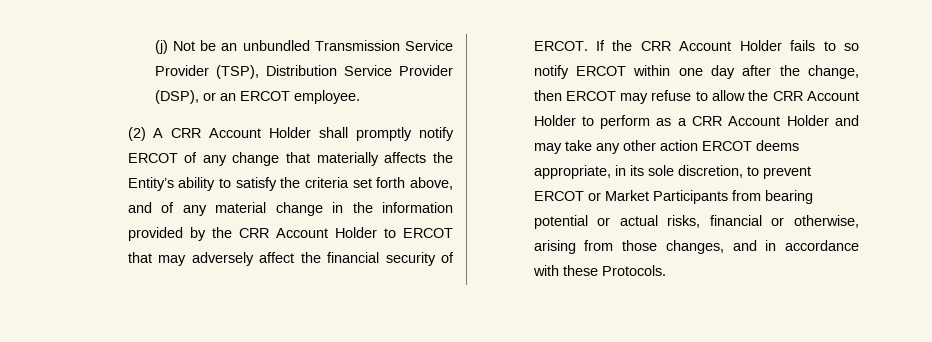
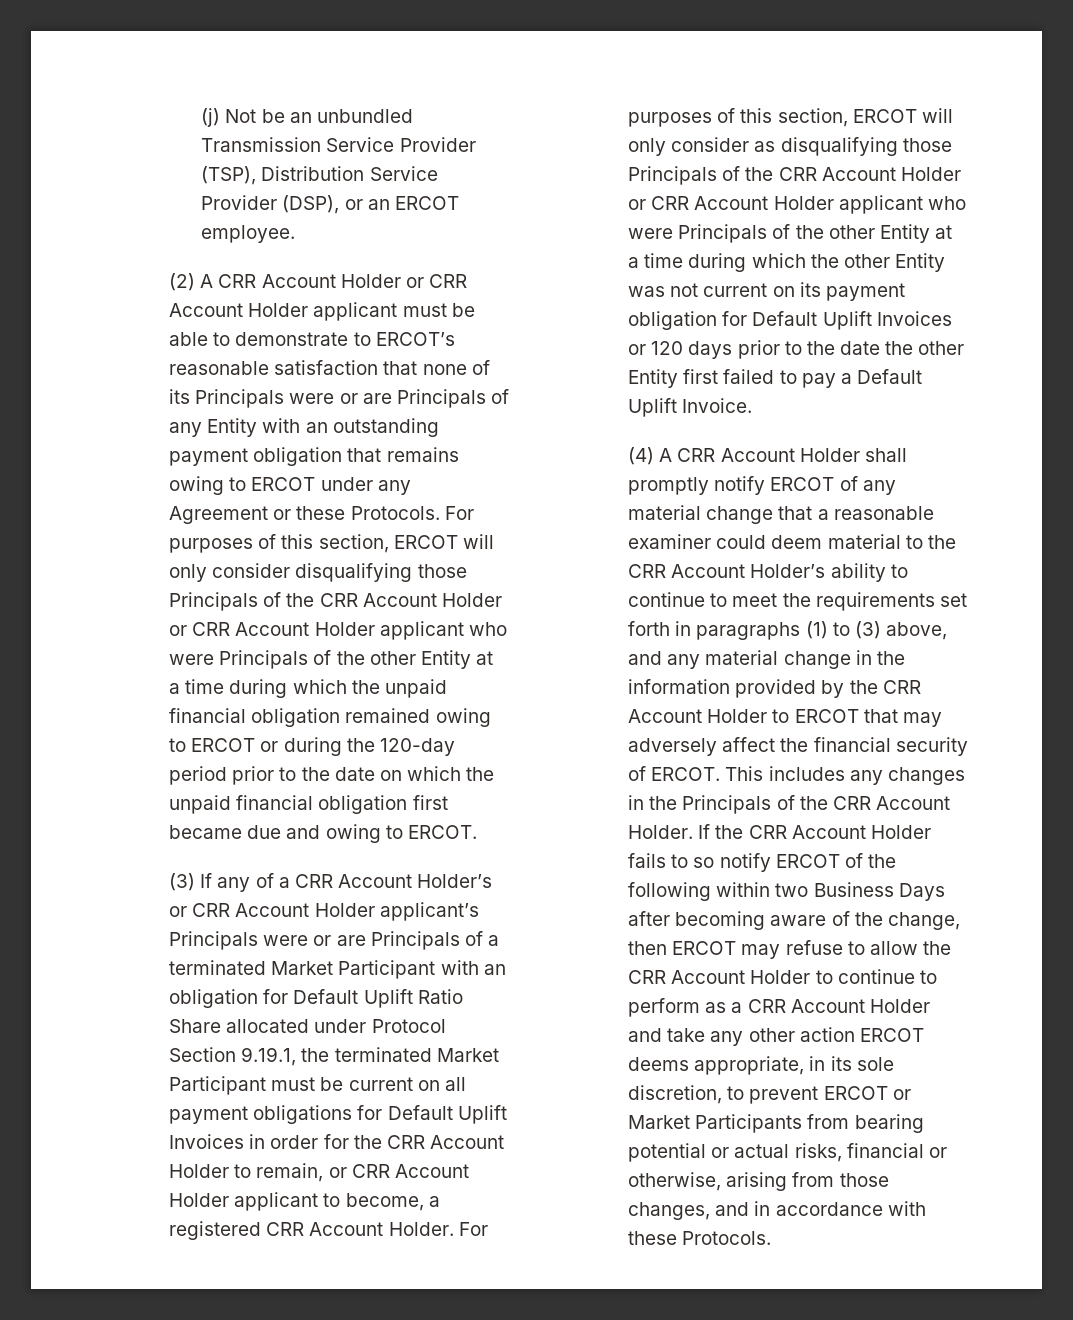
(312, 132) none -> [405,274,467,288] [169,302,475,321] [169,332,455,346] [169,360,490,375] [169,389,509,408] [169,418,439,437] [169,447,459,466] [169,476,411,495] [169,506,474,524] [169,534,494,553] [169,563,467,582] [169,592,502,611] [169,621,507,640] [169,650,493,669] [169,679,447,698] [169,708,491,727] [169,737,455,756] [169,766,495,785] [169,795,448,814] [169,824,477,843] [169,873,493,892] [169,902,479,921] [169,931,499,950] [169,960,506,979] [169,989,463,1008] [169,1019,446,1033] [169,1047,499,1066] [169,1076,466,1095] [169,1105,507,1124] [169,1134,504,1149] [169,1163,469,1182] [169,1192,440,1211] [169,1221,488,1240] [628,108,953,127] [628,137,952,156] [628,166,961,185] [628,195,966,214] [628,224,952,243] [628,253,945,272] [628,282,905,301] [628,311,952,330] [628,340,965,359] [628,369,922,388] [628,398,753,417] [628,447,860,465] or CRR Account Holder applicant must be able to demonstrate to ERCOT’s reasonable satisfaction that none of its Principals were or are Principals of any Entity with an outstanding payment obligation that remains owing to ERCOT under any Agreement or these Protocols. For purposes of this section, ERCOT will only consider disqualifying those Principals of the CRR Account Holder or CRR Account Holder applicant who were Principals of the other Entity at a time during which the unpaid financial obligation remained owing to ERCOT or during the 120-day period prior to the date on which the unpaid financial obligation first became due and owing to ERCOT. // (3) If any of a CRR Account Holder’s or CRR Account Holder applicant’s Principals were or are Principals of a terminated Market Participant with an obligation for Default Uplift Ratio Share allocated under Protocol Section 9.19.1, the terminated Market Participant must be current on all payment obligations for Default Uplift Invoices in order for the CRR Account Holder to remain, or CRR Account Holder applicant to become, a registered CRR Account Holder. For purposes of this section, ERCOT will only consider as disqualifying those Principals of the CRR Account Holder or CRR Account Holder applicant who were Principals of the other Entity at a time during which the other Entity was not current on its payment obligation for Default Uplift Invoices or 120 days prior to the date the other Entity first failed to pay a Default Uplift Invoice. // (4) A CRR Account Holder
(227, 160) none -> [628,505,702,520] material
[316,152,453,166] [127,177,406,191] materially affects the Entity’s ability to satisfy the criteria set forth -> [817,506,934,520] [628,534,956,549] [628,563,908,582] [628,592,967,611] [628,621,881,640] a reasonable examiner could deem material to the CRR Account Holder’s ability to continue to meet the requirements set forth in paragraphs (1) to (3)
[161,202,175,213] of -> (663, 658) none
(588, 46) none -> [725,766,965,785] [628,795,950,814] [628,825,694,839] This includes any changes in the Principals of the CRR Account Holder.
[633,65,772,79] within one day after -> [844,853,896,868] [628,882,945,901] [628,911,850,930] of the following within two Business Days after becoming aware of
(594, 121) none -> [837,969,937,984] continue to
[533,143,562,154] may -> (663, 1035) none

